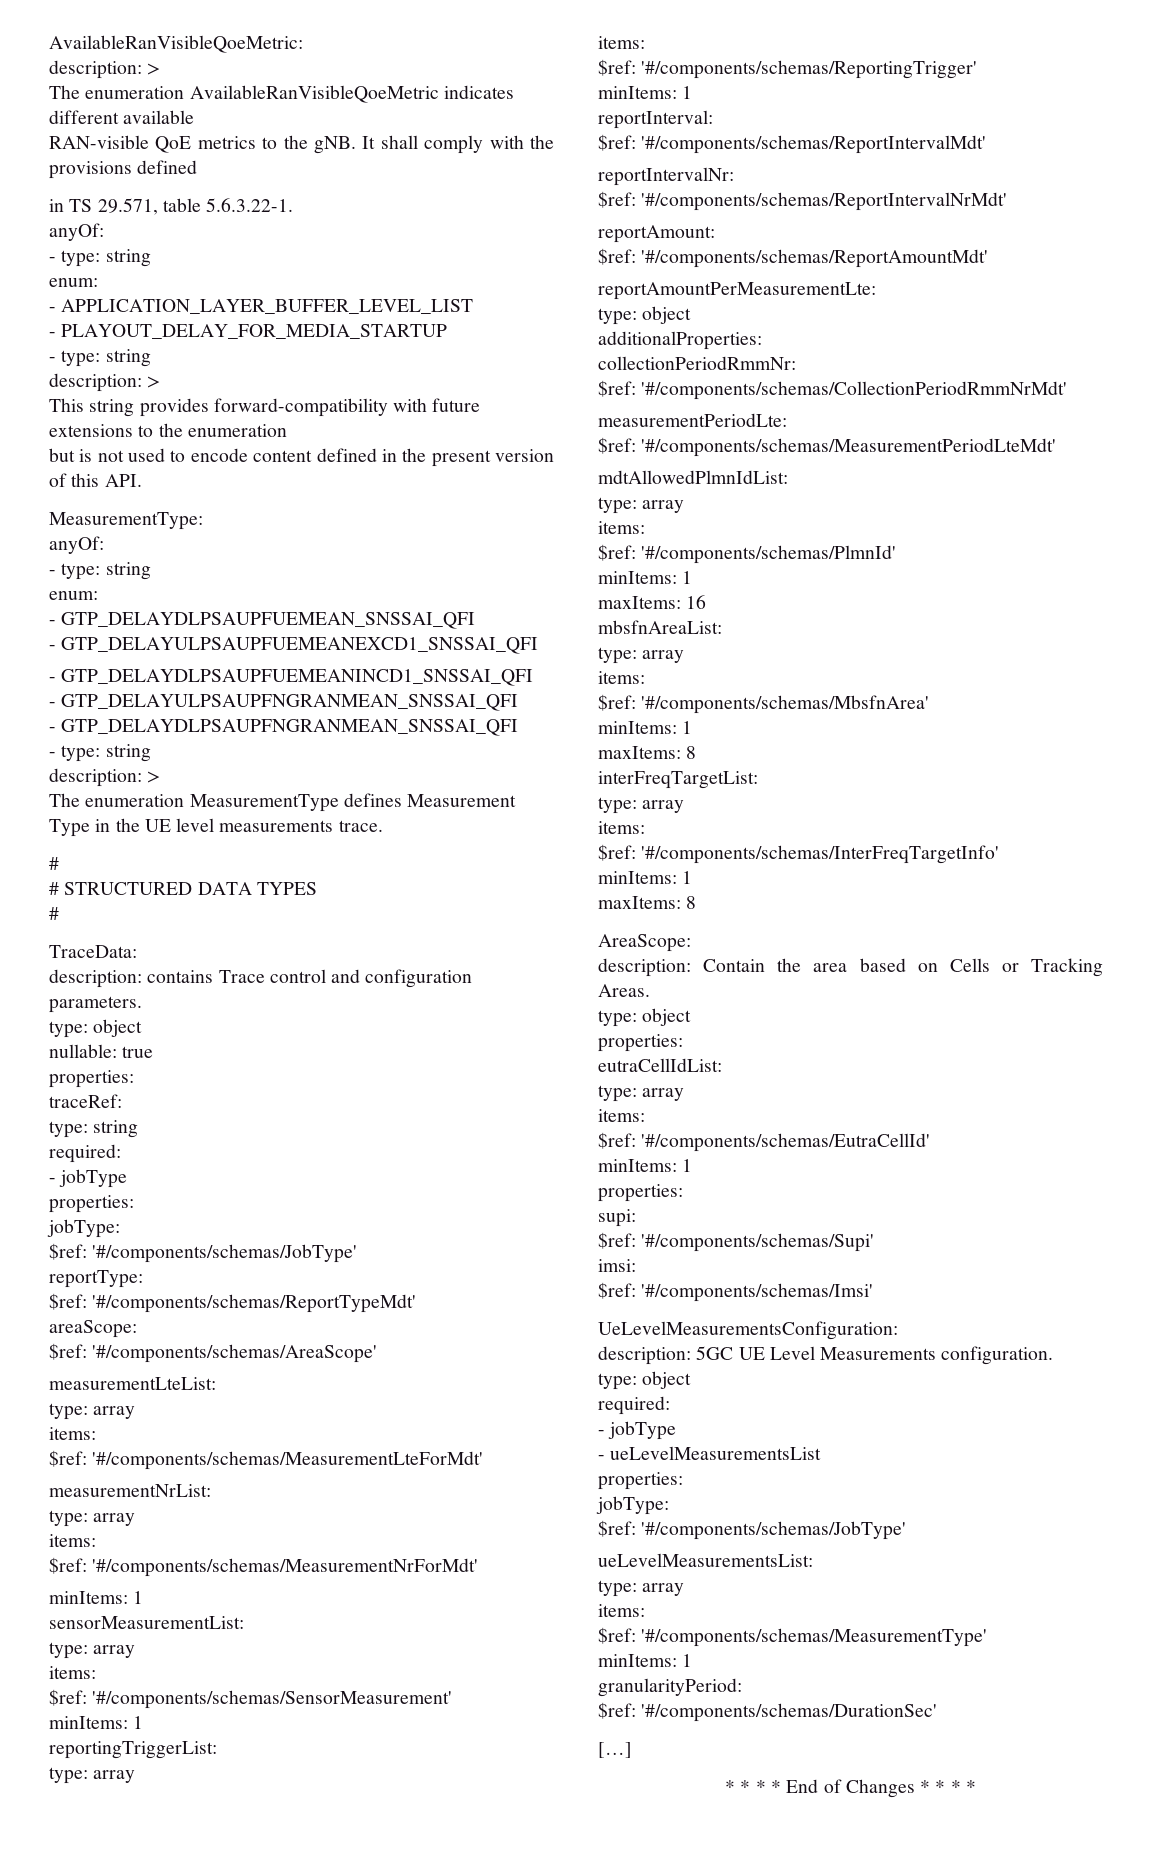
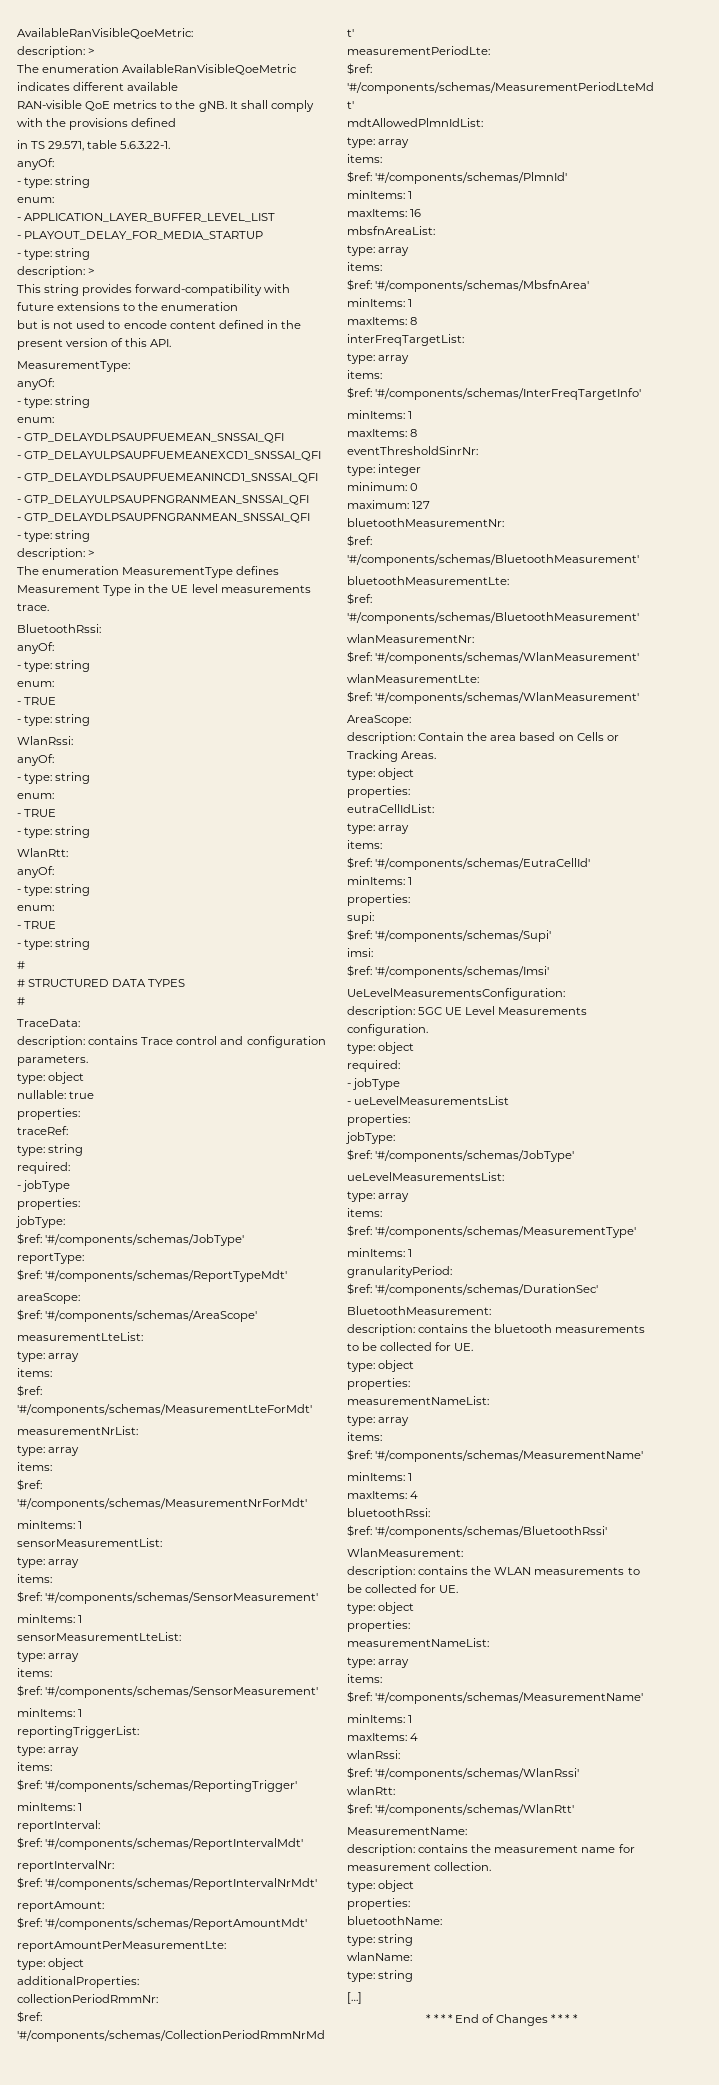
(383, 826) none -> [17,624,101,633] [17,642,54,654] [17,660,91,672] [17,681,54,687] [17,697,57,705] [17,714,91,726] [17,736,73,745] [17,754,54,766] [17,772,91,784] [17,793,54,799] [17,809,57,817] [17,826,91,838] [17,848,68,857] [17,866,54,878] [17,884,91,896] [17,905,54,911] [17,921,57,929] [17,938,91,950] // BluetoothRssi: // anyOf: // - type: string // enum: // - TRUE // - type: string // WlanRssi: // anyOf: // - type: string // enum: // - TRUE // - type: string // WlanRtt: // anyOf: // - type: string // enum: // - TRUE // - type: string
(144, 1722) none -> [17,1632,181,1641] [17,1651,80,1662] [17,1668,52,1677] [17,1685,319,1698] [17,1708,83,1717] // sensorMeasurementLteList: // type: array // items: // $ref: '#/components/schemas/SensorMeasurement' // minItems: 1
(697, 902) none -> [347,446,478,455] [347,464,422,476] [347,482,419,491] [347,500,431,509] [347,518,504,527] [347,535,372,547] [347,554,639,566] [347,576,509,585] [347,593,372,605] [347,612,639,624] [347,634,474,643] [347,651,640,664] [347,674,479,683] [347,691,640,704] // eventThresholdSinrNr: // type: integer // minimum: 0 // maximum: 127 // bluetoothMeasurementNr: // $ref: '#/components/schemas/BluetoothMeasurement' // bluetoothMeasurementLte: // $ref: '#/components/schemas/BluetoothMeasurement' // wlanMeasurementNr: // $ref: '#/components/schemas/WlanMeasurement' // wlanMeasurementLte: // $ref: '#/components/schemas/WlanMeasurement'
(938, 1712) none -> [347,1306,491,1315] [347,1324,646,1336] [347,1342,474,1351] [347,1360,415,1372] [347,1378,410,1390] [347,1396,489,1405] [347,1415,410,1426] [347,1432,382,1441] [347,1449,644,1462] [347,1472,413,1481] [347,1491,419,1499] [347,1508,430,1517] [347,1525,608,1538] [347,1548,463,1557] [347,1566,640,1578] [347,1584,459,1593] [347,1602,415,1614] [347,1620,410,1632] [347,1638,489,1647] [347,1657,410,1668] [347,1674,382,1683] [347,1691,644,1704] [347,1714,413,1723] [347,1733,419,1741] [347,1750,400,1759] [347,1767,580,1780] [347,1786,395,1795] [347,1803,575,1816] [347,1827,467,1835] [347,1844,635,1856] [347,1862,492,1871] [347,1880,415,1892] [347,1898,410,1910] [347,1916,442,1925] [347,1934,414,1946] [347,1952,412,1961] [347,1970,414,1982] // BluetoothMeasurement: // description: contains the bluetooth measurements to be collected for UE. // type: object // properties: // measurementNameList: // type: array // items: // $ref: '#/components/schemas/MeasurementName' // minItems: 1 // maxItems: 4 // bluetoothRssi: // $ref: '#/components/schemas/BluetoothRssi' // WlanMeasurement: // description: contains the WLAN measurements to be collected for UE. // type: object // properties: // measurementNameList: // type: array // items: // $ref: '#/components/schemas/MeasurementName' // minItems: 1 // maxItems: 4 // wlanRssi: // $ref: '#/components/schemas/WlanRssi' // wlanRtt: // $ref: '#/components/schemas/WlanRtt' // MeasurementName: // description: contains the measurement name for measurement collection. // type: object // properties: // bluetoothName: // type: string // wlanName: // type: string

